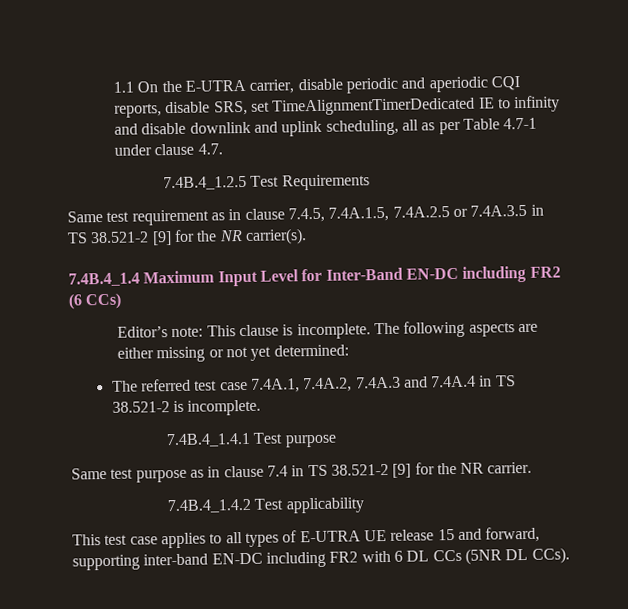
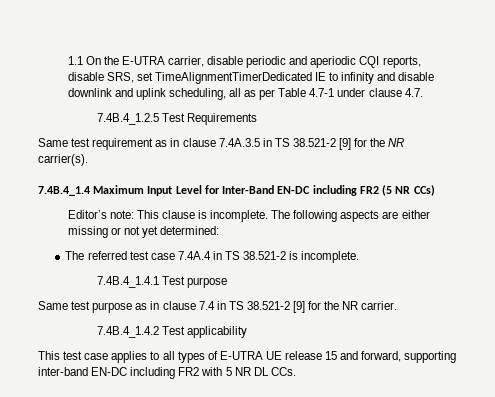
[287,206,468,223] 7.4.5, 7.4A.1.5, 7.4A.2.5 or -> (216, 142) none
[68,293,83,310] (6 -> [382,185,411,196] (5 NR
[250,376,428,393] 7.4A.1, 7.4A.2, 7.4A.3 and -> (175, 256) none
[393,547,570,565] 6 DL CCs (5NR DL CCs). -> [225,367,296,376] 5 NR DL CCs.

